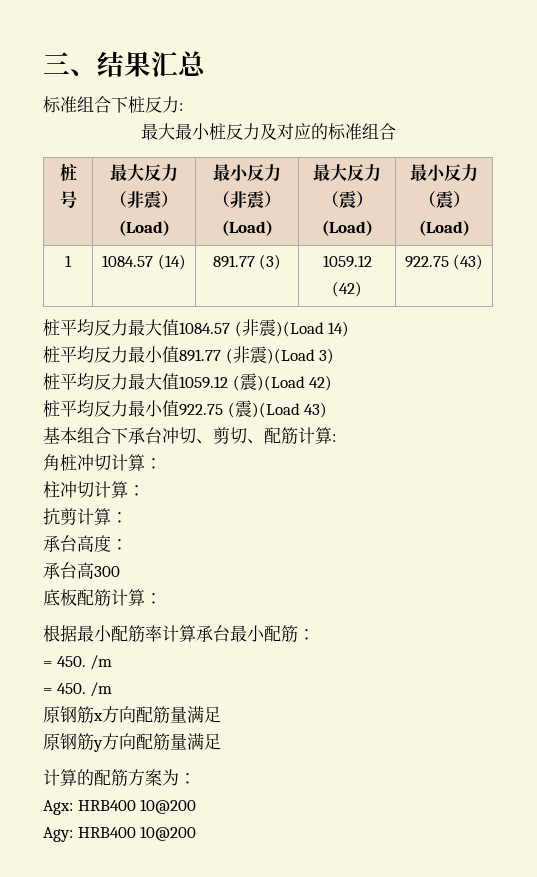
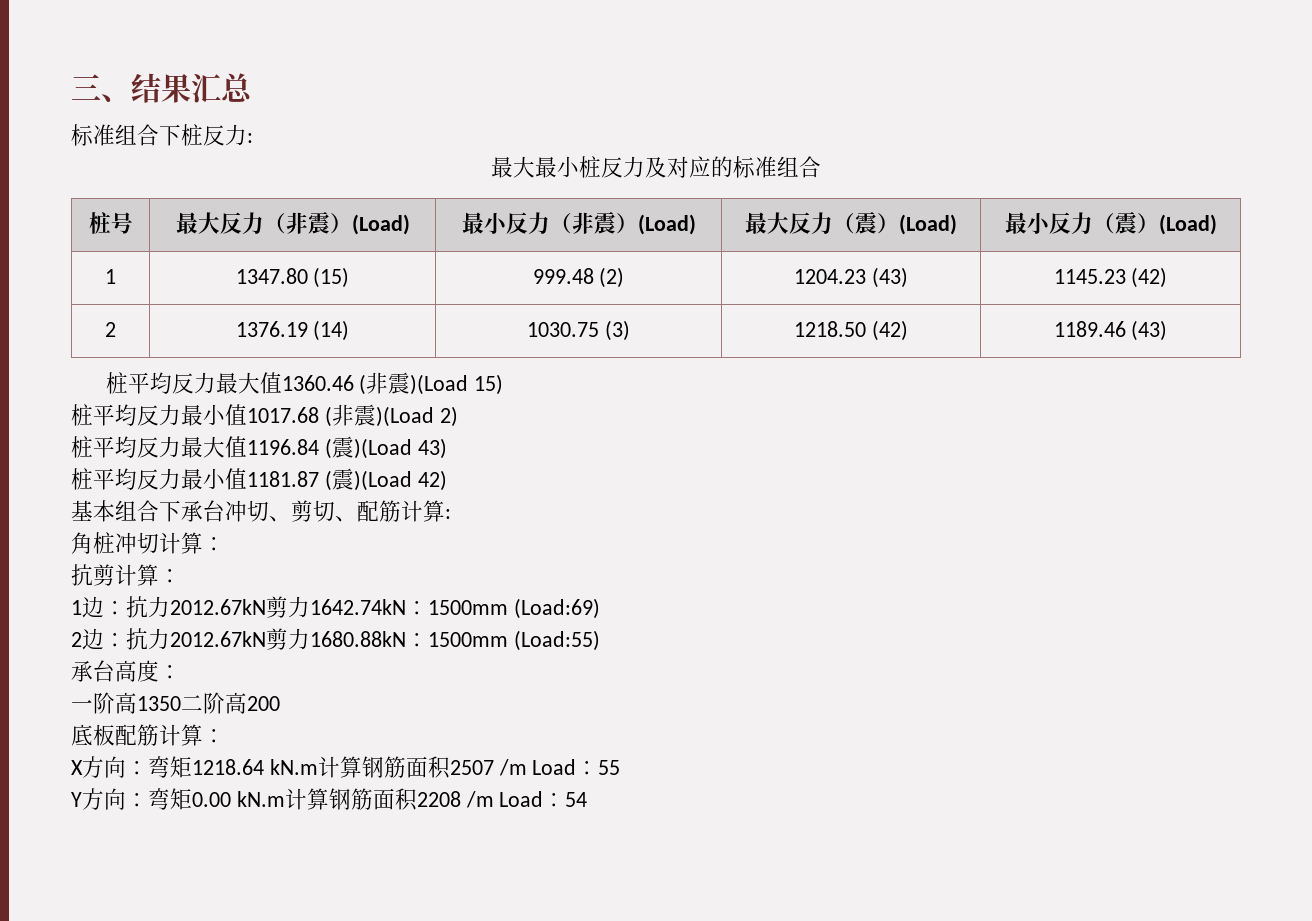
[102,255,154,267] 1084.57 -> [235,267,350,288] [532,267,625,288] [794,267,908,288] [1053,267,1168,288] [105,322,116,337] [235,321,308,337] 1347.80 (15) | 999.48 (2) | 1204.23 (43) | 1145.23 (42) // 2 | 1376.19
[212,255,255,268] 891.77 -> [527,322,600,337] 1030.75
[322,255,372,268] 1059.12 -> [794,321,867,337] 1218.50
[404,256,449,268] 922.75 -> [1053,321,1126,337] 1189.46
[179,319,350,337] [43,346,335,364] [43,373,333,391] [43,400,328,418] 1084.57 (非震)(Load 14) // 桩平均反力最小值891.77 (非震)(Load 3) // 桩平均反力最大值1059.12 (震)(Load 42) // 桩平均反力最小值922.75 (震)(Load 43) -> [281,372,504,395] [71,404,458,427] [71,436,447,459] [71,468,447,491] 1360.46 (非震)(Load 15) // 桩平均反力最小值1017.68 (非震)(Load 2) // 桩平均反力最大值1196.84 (震)(Load 43) // 桩平均反力最小值1181.87 (震)(Load 42)
[43,481,145,498] // 柱冲切计算： -> (225, 544) none
[43,535,128,552] [43,562,120,579] [43,589,162,607] [43,625,315,643] [43,655,113,670] [43,682,113,697] [43,706,221,724] [43,733,221,752] [43,769,196,787] [43,799,197,815] [43,826,197,842] 承台高度： // 承台高300 // 底板配筋计算： // 根据最小配筋率计算承台最小配筋： // = 450. /m // = 450. /m // 原钢筋x方向配筋量满足 // 原钢筋y方向配筋量满足 // 计算的配筋方案为： // Agx: HRB400 10@200 // Agy: HRB400 10@200 -> [71,596,600,619] [71,628,600,651] [71,660,181,682] [71,692,280,714] [71,724,225,746] [71,756,621,779] [71,788,588,811] 1边：抗力2012.67kN剪力1642.74kN：1500mm (Load:69) // 2边：抗力2012.67kN剪力1680.88kN：1500mm (Load:55) // 承台高度： // 一阶高1350二阶高200 // 底板配筋计算： // X方向：弯矩1218.64 kN.m计算钢筋面积2507 /m Load：55 // Y方向：弯矩0.00 kN.m计算钢筋面积2208 /m Load：54

